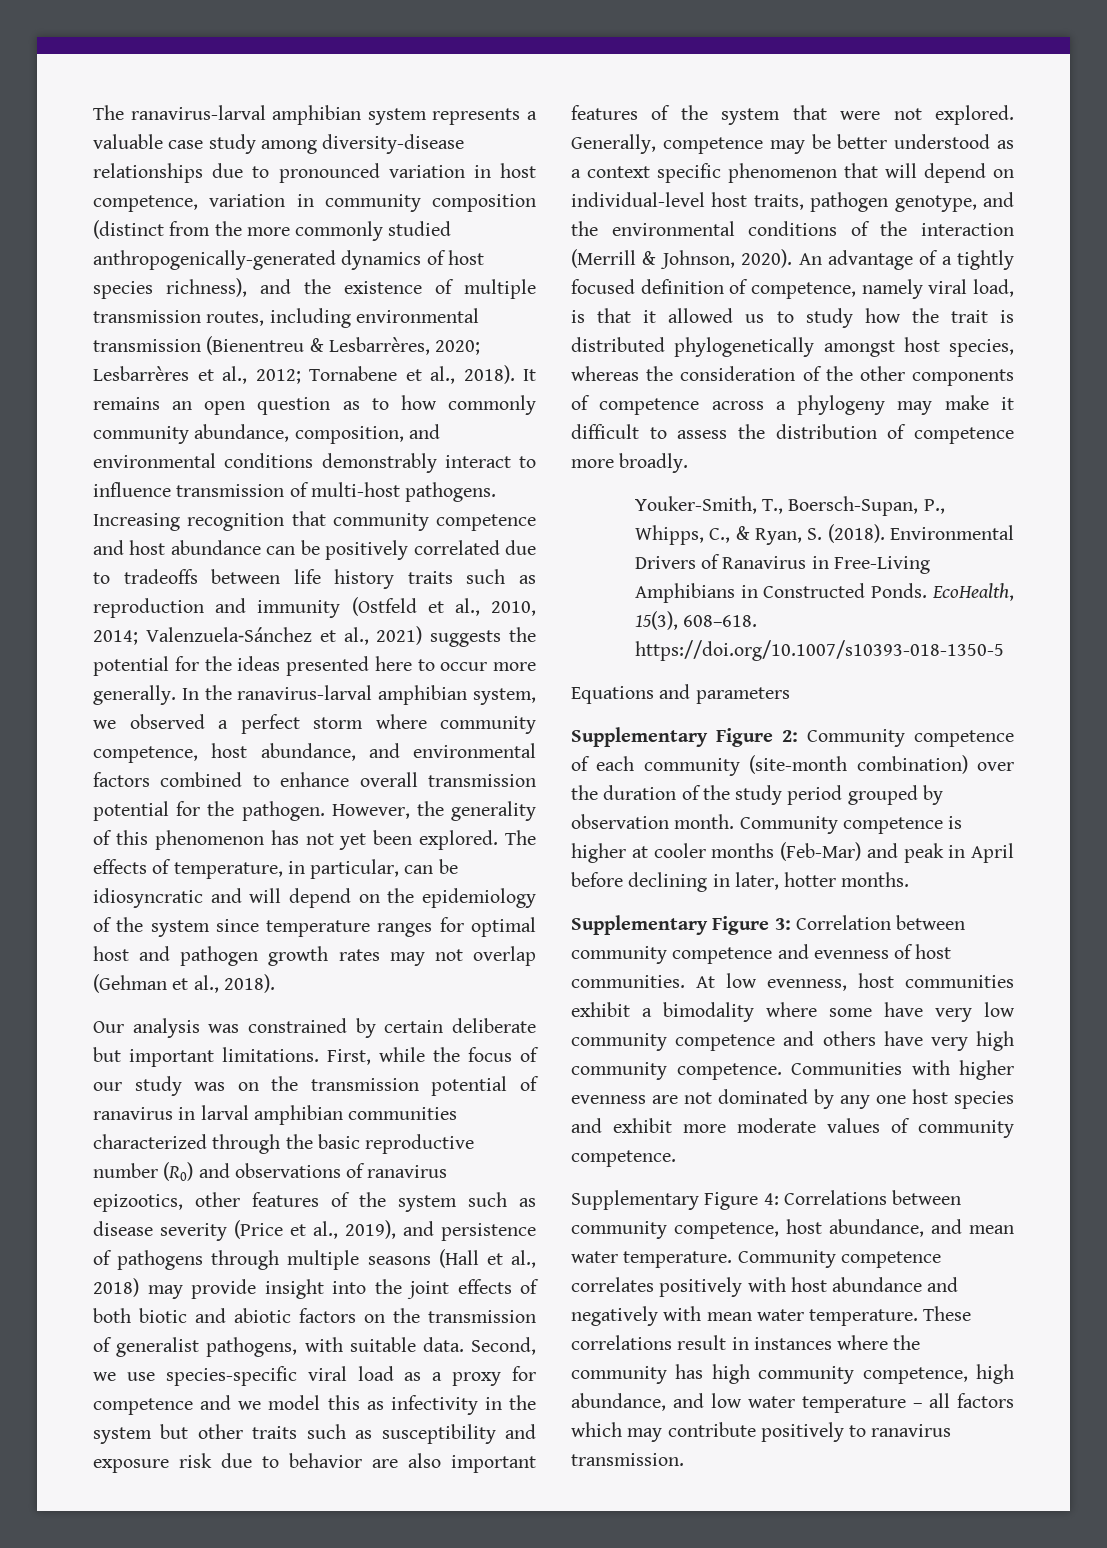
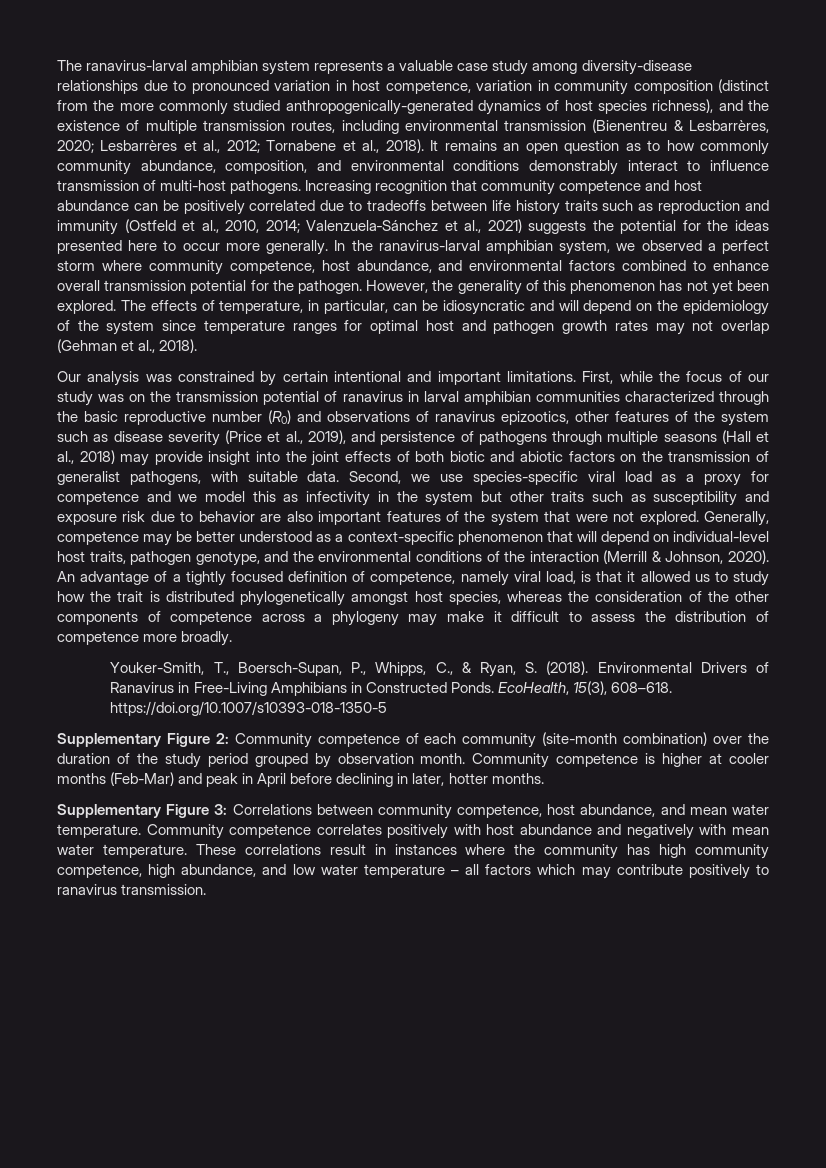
[452,1018,536,1033] [93,1047,121,1062] deliberate but -> [334,371,432,382] intentional and
[587,163,721,183] context specific -> [347,531,454,545] context-specific
[571,684,790,704] // Equations and parameters -> (388, 708) none
[795,915,966,930] [571,944,952,964] [571,973,1014,991] [571,1002,1015,1022] [571,1031,1014,1051] [571,1060,1014,1080] [571,1089,1014,1109] [571,1118,1014,1138] [571,1150,676,1167] [571,1190,779,1210] Correlation between community competence and evenness of host communities. At low evenness, host communities exhibit a bimodality where some have very low community competence and others have very high community competence. Communities with higher evenness are not dominated by any one host species and exhibit more moderate values of community competence. // Supplementary Figure 4: -> (228, 809) none

